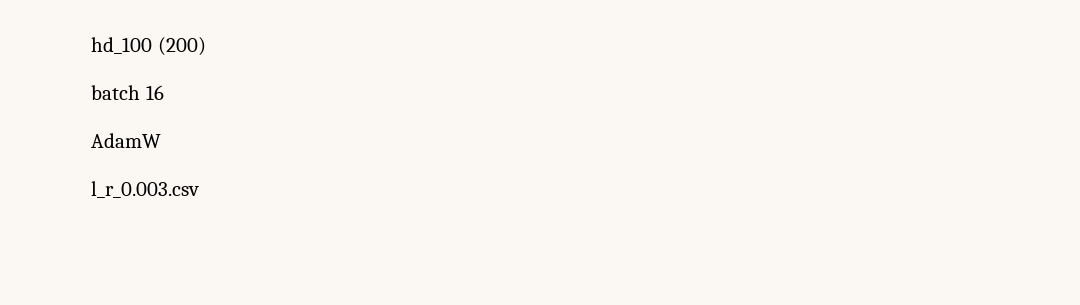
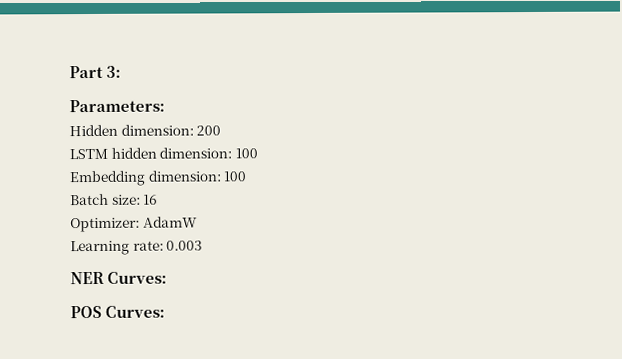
[91,37,206,56] [91,85,140,100] hd_100 (200) // batch -> [69,65,122,79] [69,99,165,113] [69,124,222,137] [69,147,258,160] [69,170,248,187] [70,193,141,206] Part 3: // Parameters: // Hidden dimension: 200 // LSTM hidden dimension: 100 // Embedding dimension: 100 // Batch size:
(164, 92) none -> [70,217,140,233] Optimizer:
[91,181,199,198] l_r_0.003.csv -> [70,240,204,256] [70,271,168,285] [70,305,166,319] Learning rate: 0.003 // NER Curves: // POS Curves:

